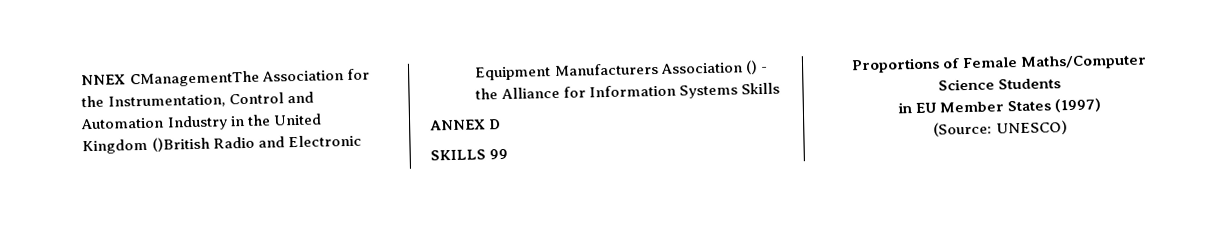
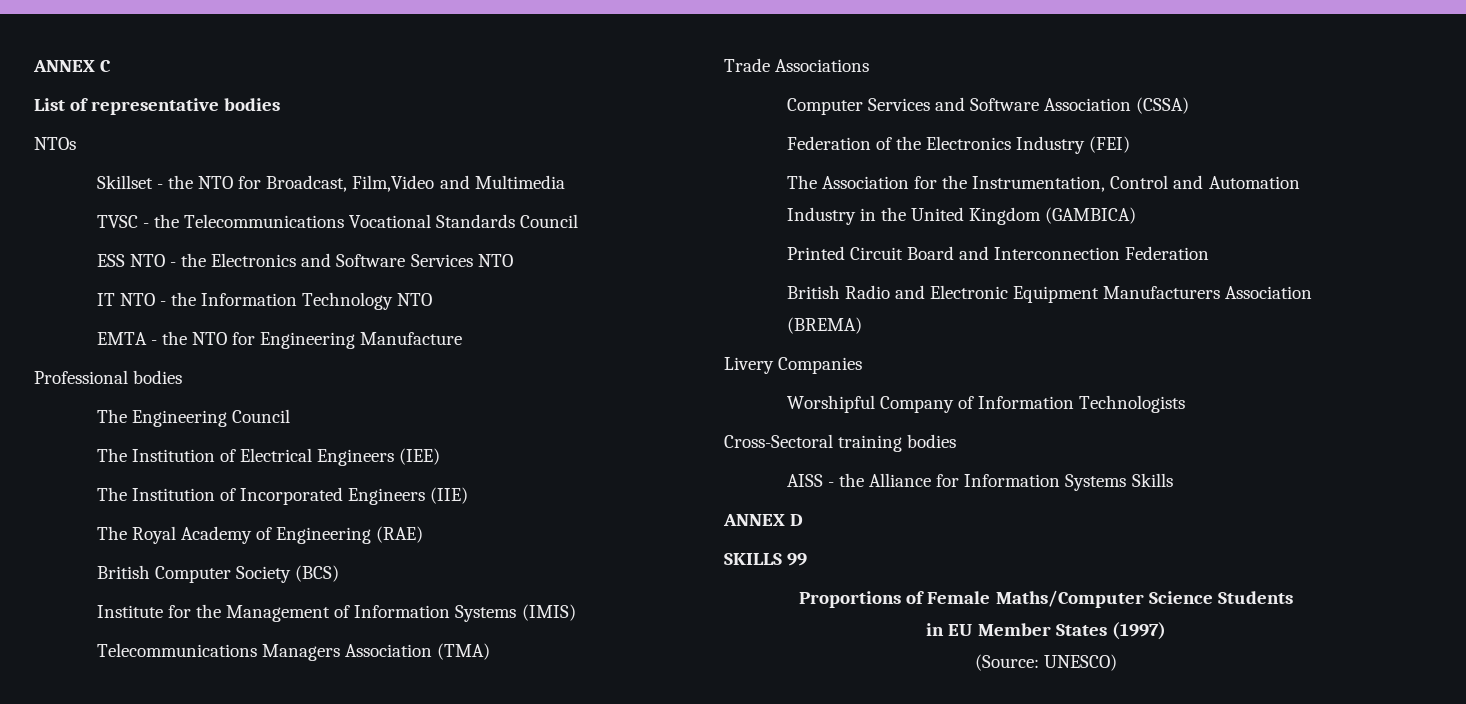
[81,70,260,88] NNEX CManagementThe -> [33,60,112,72] [34,98,281,115] [34,137,76,150] [96,175,565,192] [96,214,579,228] [96,253,513,267] [96,292,433,310] [96,331,463,349] [34,370,183,384] [96,409,290,427] [96,448,441,466] [96,487,469,505] [96,526,424,544] [96,565,340,583] [96,604,576,622] [96,643,491,661] [724,58,870,72] [786,97,1190,115] [786,136,1131,154] [786,175,817,189] ANNEX C // List of representative bodies // NTOs // Skillset - the NTO for Broadcast, Film,Video and Multimedia // TVSC - the Telecommunications Vocational Standards Council // ESS NTO - the Electronics and Software Services NTO // IT NTO - the Information Technology NTO // EMTA - the NTO for Engineering Manufacture // Professional bodies // The Engineering Council // The Institution of Electrical Engineers (IEE) // The Institution of Incorporated Engineers (IIE) // The Royal Academy of Engineering (RAE) // British Computer Society (BCS) // Institute for the Management of Information Systems (IMIS) // Telecommunications Managers Association (TMA) // Trade Associations // Computer Services and Software Association (CSSA) // Federation of the Electronics Industry (FEI) // The
[151,136,210,152] ()British -> [1045,207,1137,224] [786,246,1210,260] [786,285,840,299] (GAMBICA) // Printed Circuit Board and Interconnection Federation // British
[744,60,758,75] () -> [786,317,862,334] [724,357,863,374] [786,395,1186,413] [724,434,957,452] [786,474,823,487] (BREMA) // Livery Companies // Worshipful Company of Information Technologists // Cross-Sectoral training bodies // AISS

